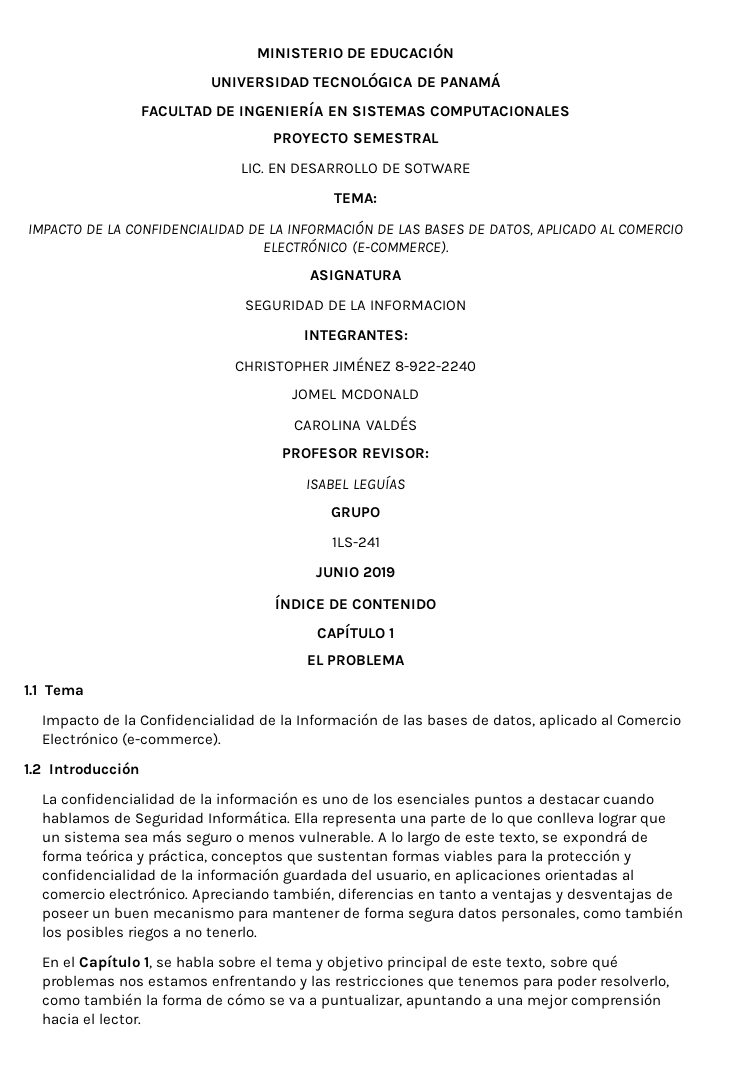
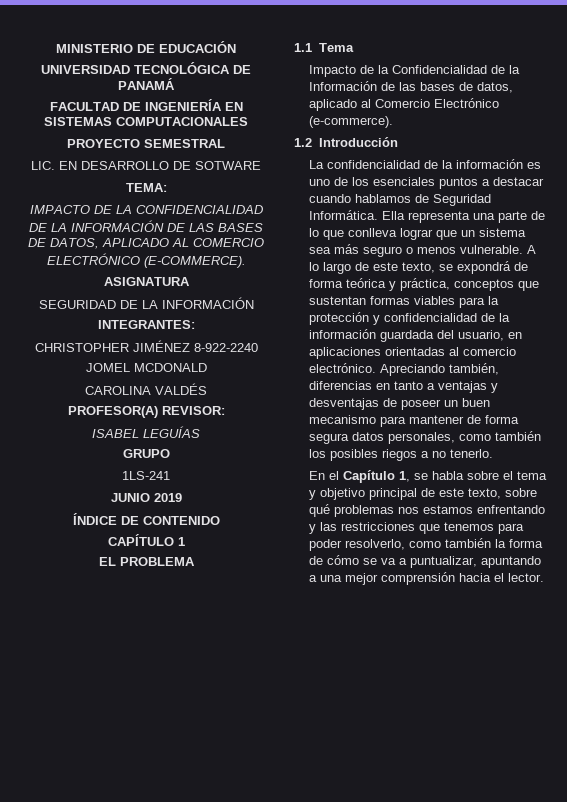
[370,300,467,311] INFORMACION -> [161,297,254,309] INFORMACIÓN
[281,448,358,459] PROFESOR -> [67,406,158,418] PROFESOR(A)

